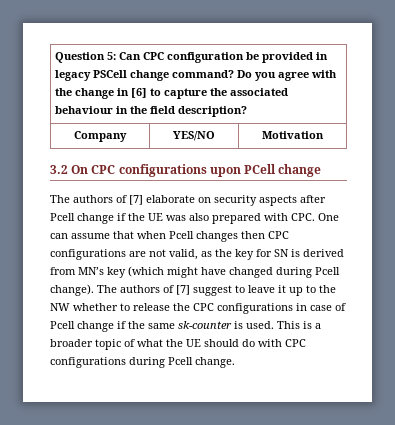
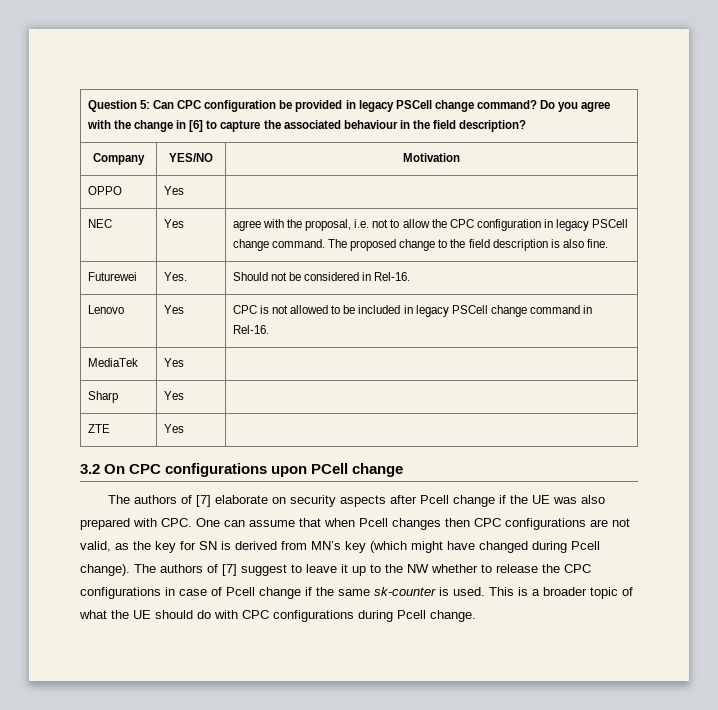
(324, 135) none -> [87,186,122,195] [163,186,184,195] [87,219,112,228] [163,219,184,228] [232,219,629,231] [232,239,608,251] [87,272,137,281] [163,272,187,281] [232,272,411,281] [87,305,124,314] [163,305,184,314] [232,305,593,317] [232,325,269,334] [87,358,138,367] [163,358,184,367] [87,391,118,403] [163,391,184,400] [87,424,110,433] [163,424,184,433] // OPPO | Yes | // NEC | Yes | agree with the proposal, i.e. not to allow the CPC configuration in legacy PSCell change command. The proposed change to the field description is also fine. // Futurewei | Yes. | Should not be considered in Rel-16. // Lenovo | Yes | CPC is not allowed to be included in legacy PSCell change command in Rel-16. // MediaTek | Yes | // Sharp | Yes | // ZTE | Yes |

